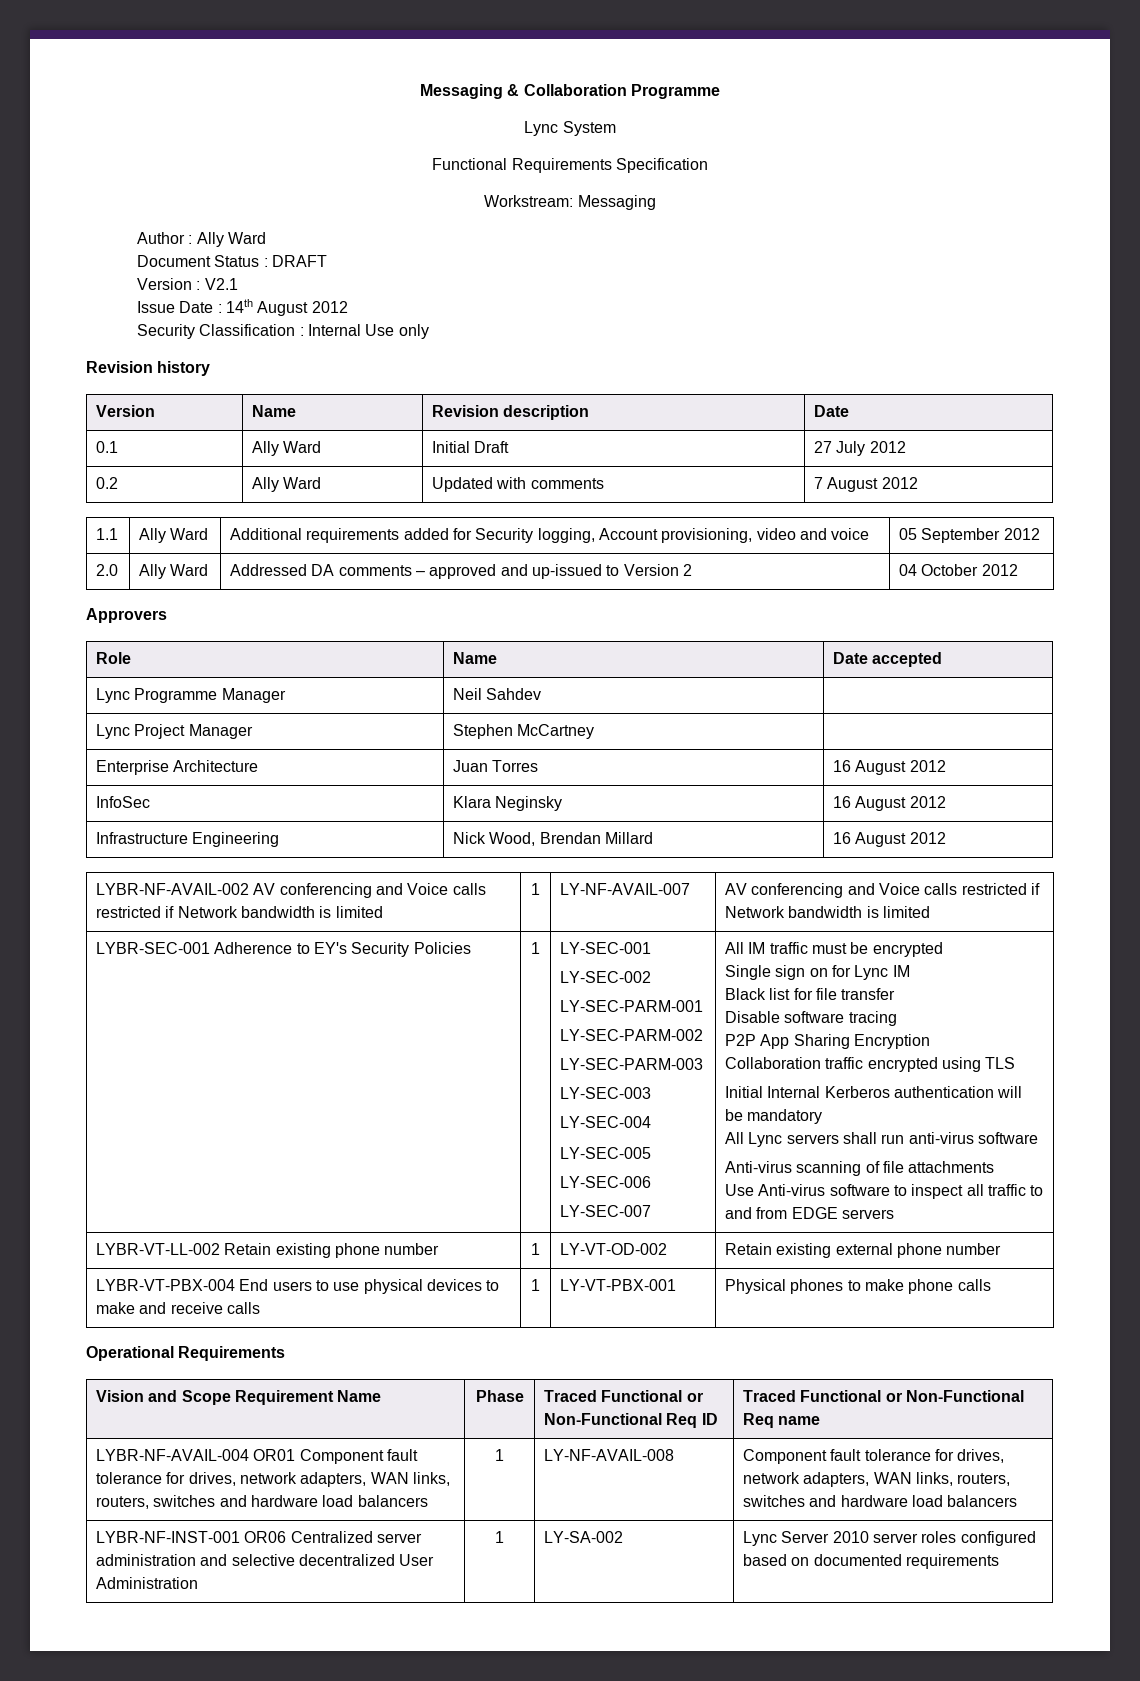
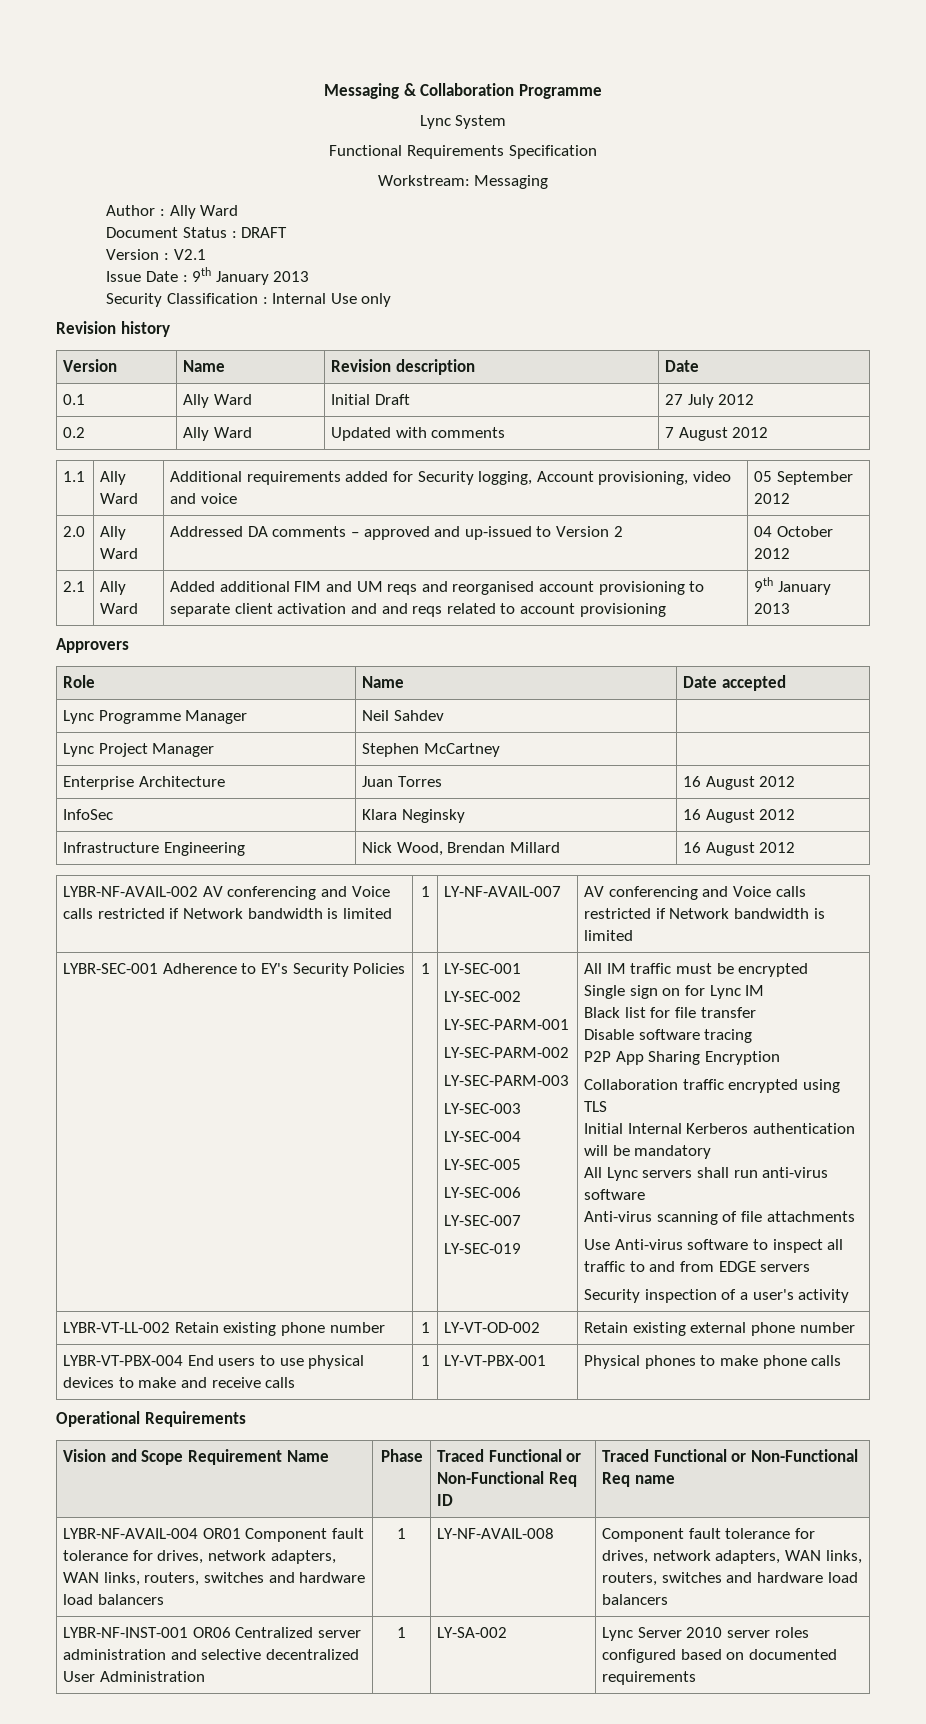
[226,299,348,316] 14th August 2012 -> [192,267,310,285] 9th January 2013
(1018, 570) none -> [63,581,86,592] [100,581,127,595] [100,603,139,614] [170,581,705,595] [170,603,666,617] [754,577,831,595] [754,603,791,614] // 2.1 | Ally Ward | Added additional FIM and UM reqs and reorganised account provisioning to separate client activation and and reqs related to account provisioning | 9th January 2013
(652, 1211) none -> [444,1243,522,1254] // LY-SEC-019
(895, 1214) none -> [584,1289,850,1303] // Security inspection of a user's activity

